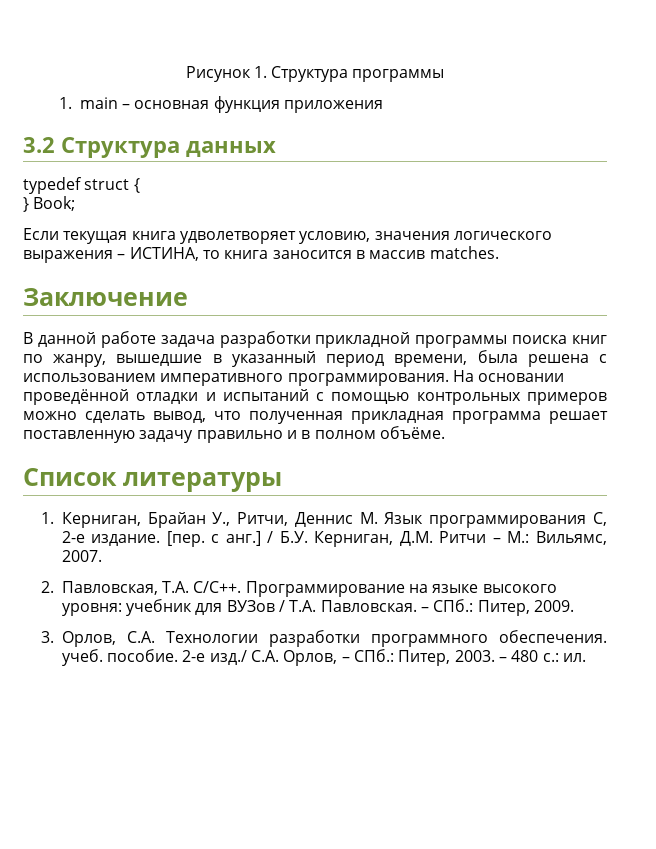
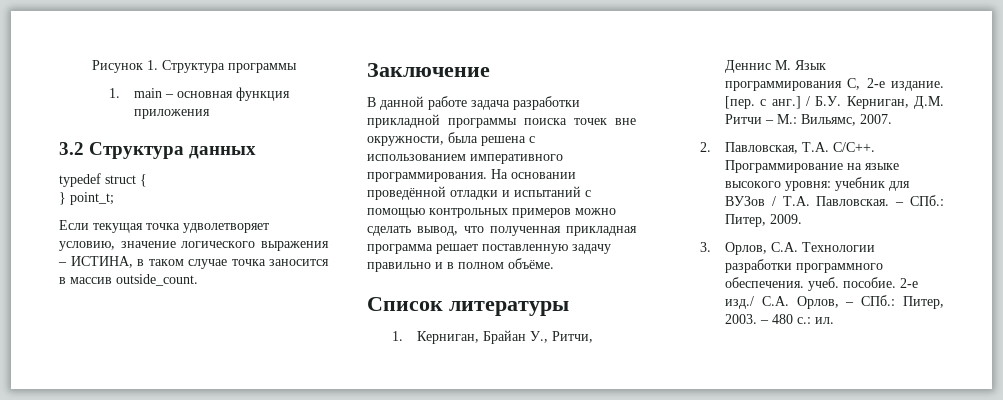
[33,196,76,211] Book; -> [70,192,114,205] point_t;
[131,231,176,240] книга -> [146,223,180,230] точка
[374,231,450,240] значения -> [120,241,176,248] значение
[202,250,269,259] то книга -> [137,259,266,269] в таком случае точка
[429,246,499,259] matches. -> [116,274,198,286] outside_count.
[572,335,607,344] [23,351,468,367] книг по жанру, вышедшие в указанный период времени, -> [574,118,636,125] [367,136,444,146] точек вне окружности,

